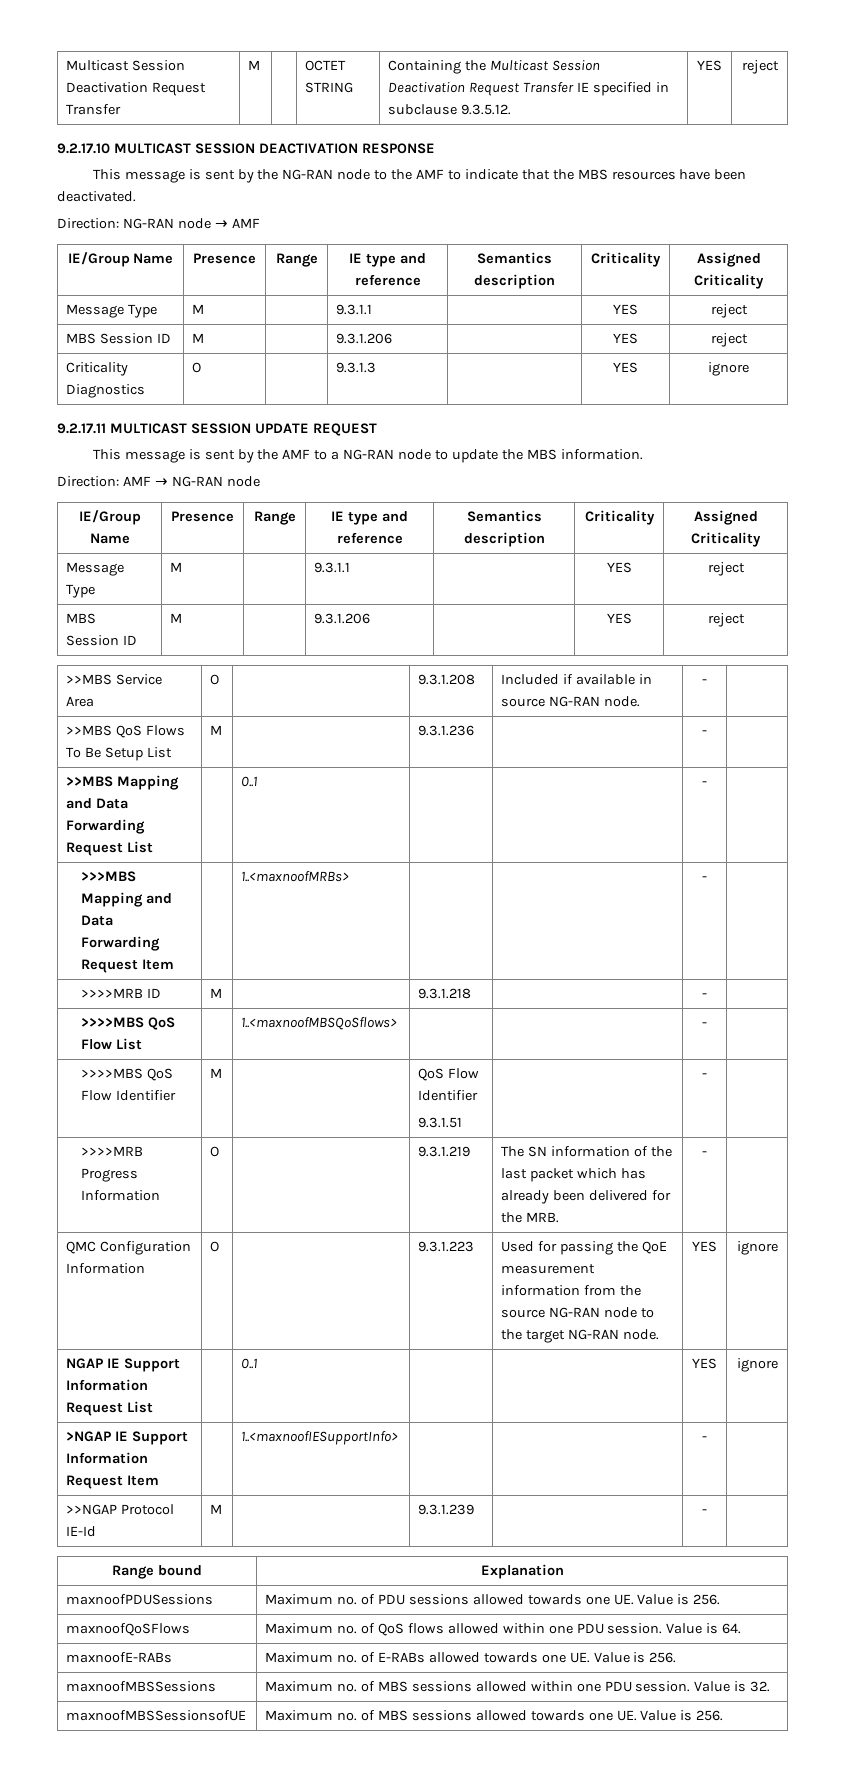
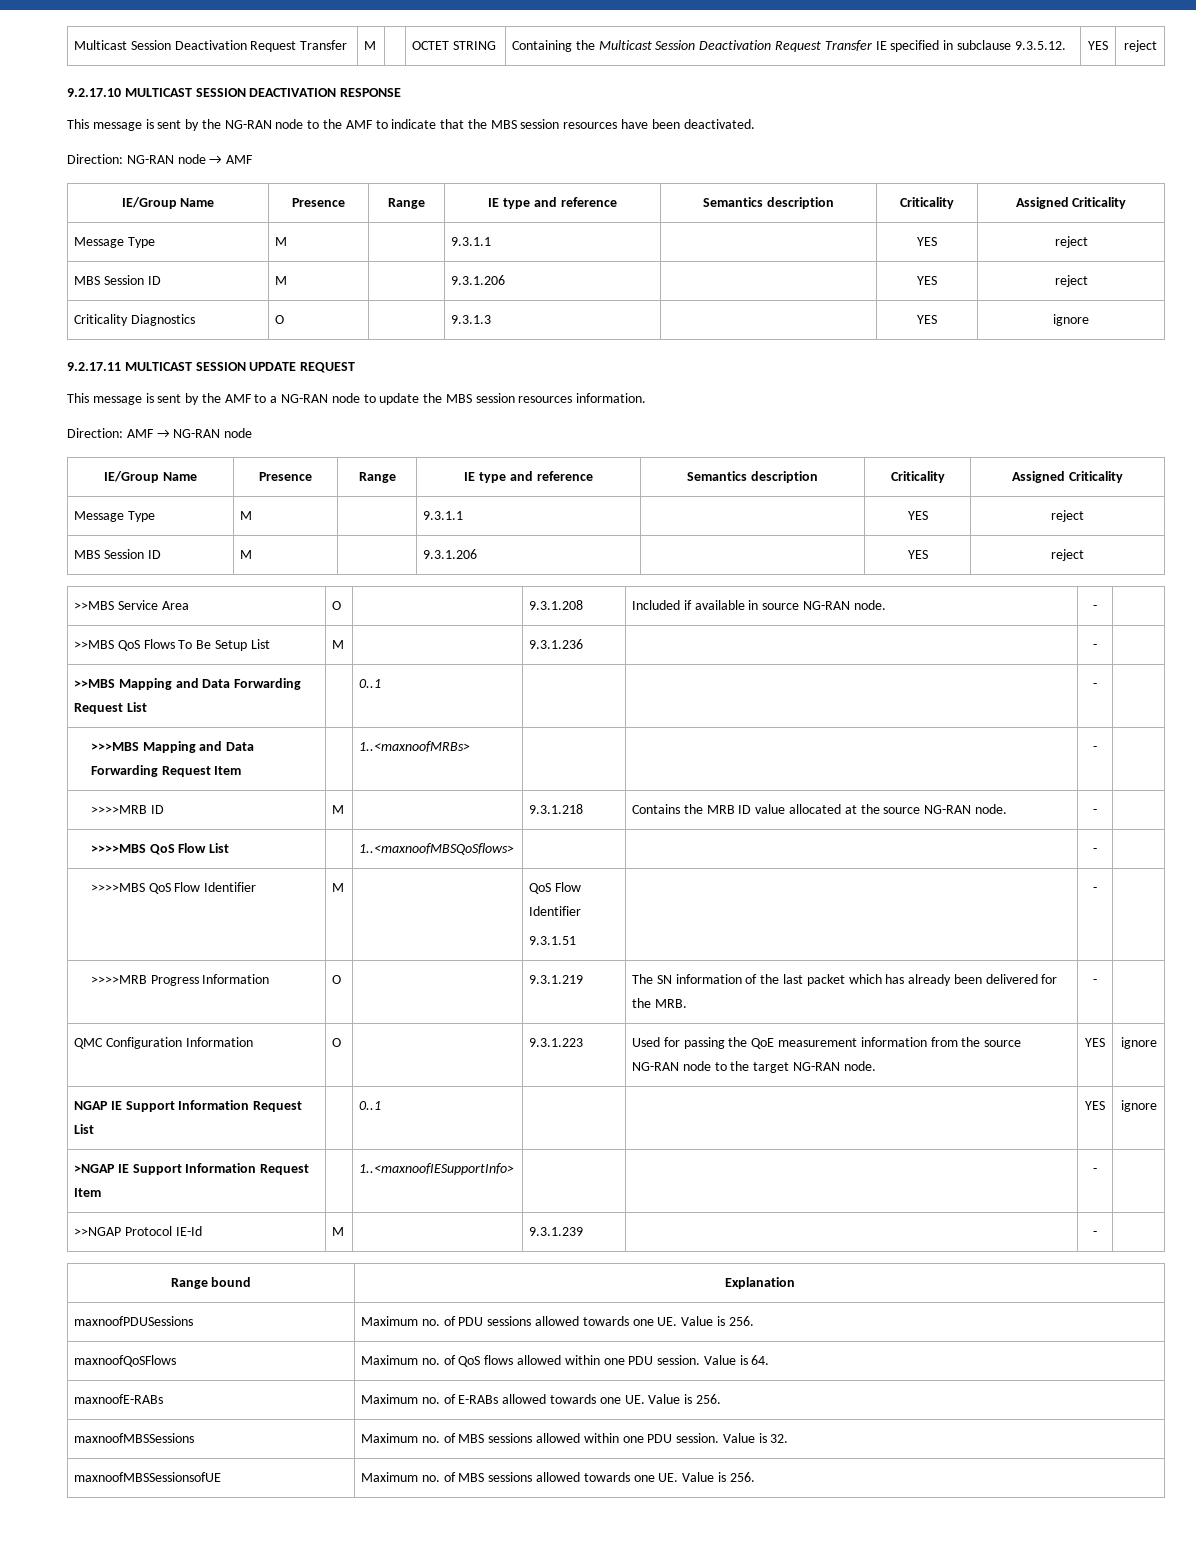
(608, 174) none -> [520,119,560,129] session
(557, 454) none -> [475,393,573,403] session resources
(472, 993) none -> [632,804,1007,814] Contains the MRB ID value allocated at the source NG-RAN node.

